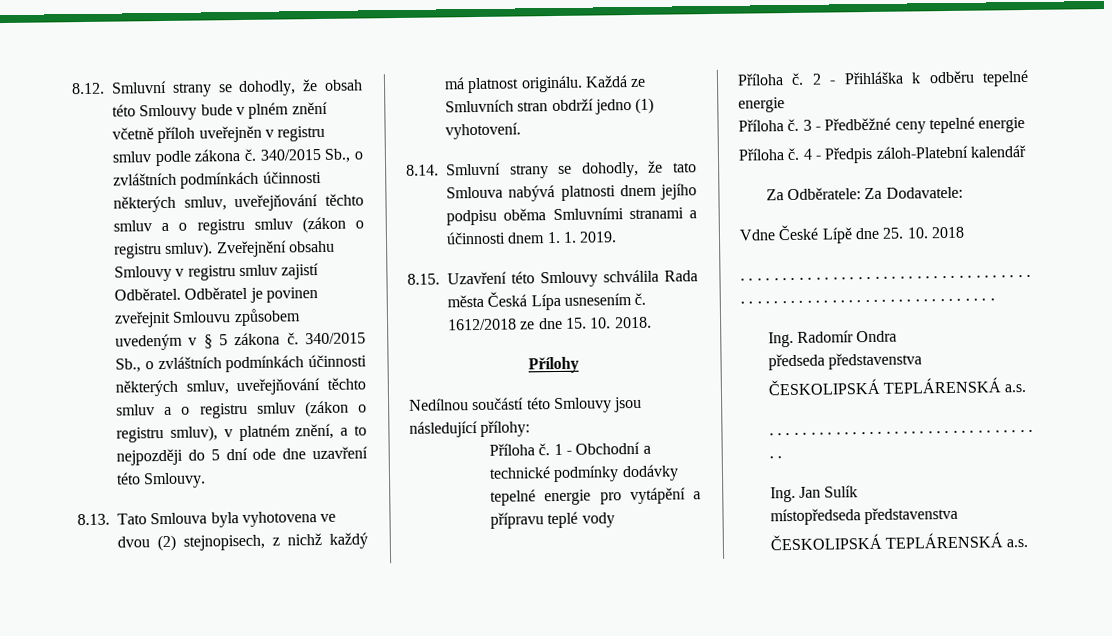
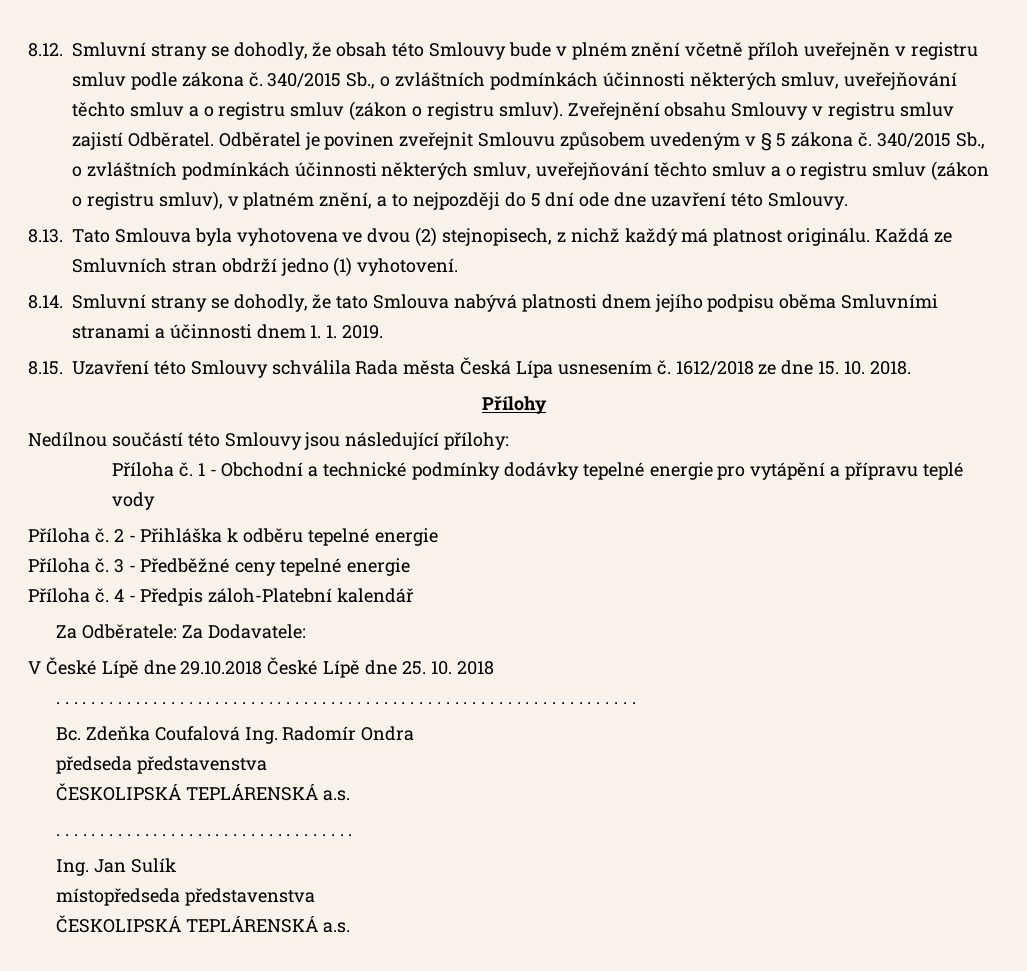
[739,229,776,241] Vdne -> [28,657,263,678] V České Lípě dne 29.10.2018
(995, 299) none -> [56,726,240,741] Bc. Zdeňka Coufalová

